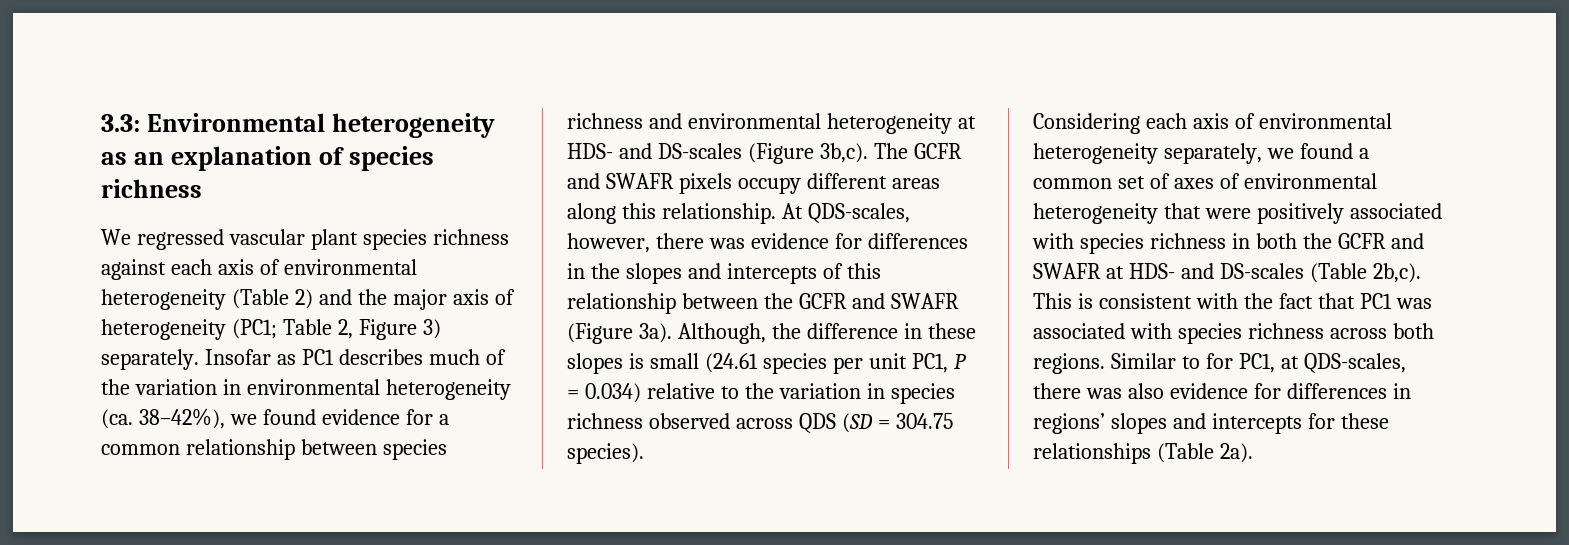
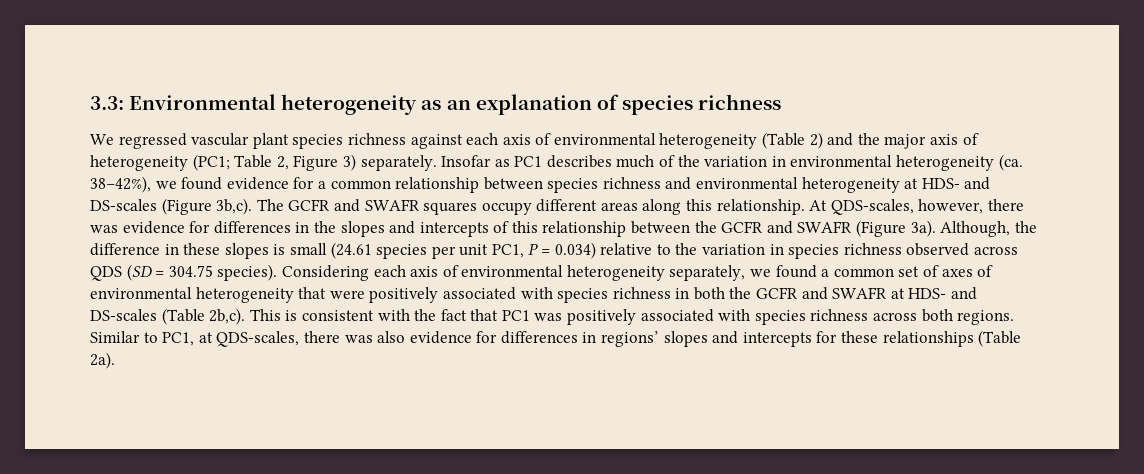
[678,173,732,194] pixels -> [423,202,478,215] squares
(644, 453) // -> (278, 272) none
(1432, 303) none -> [567,309,637,325] positively
[1205,353,1233,369] for -> (158, 337) none

